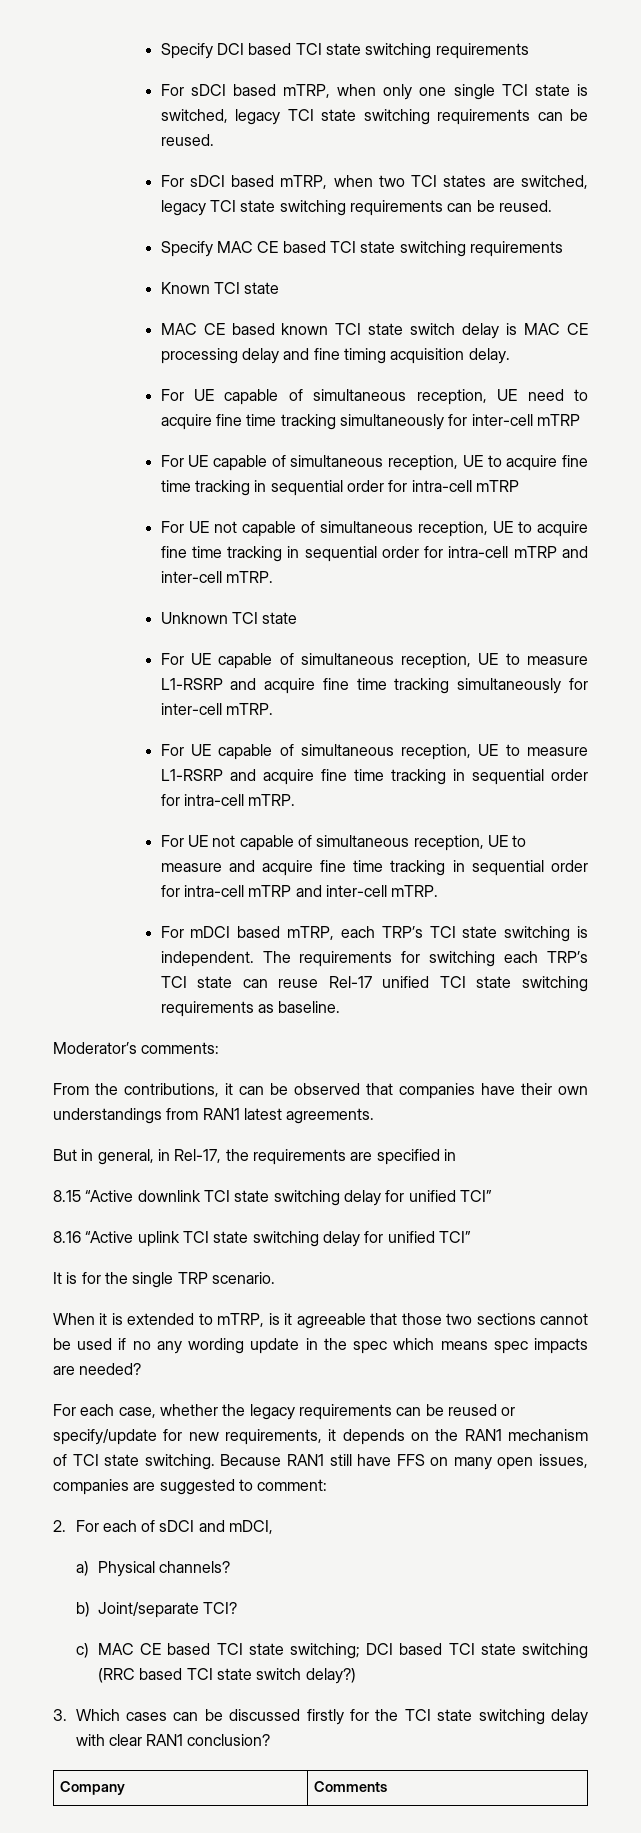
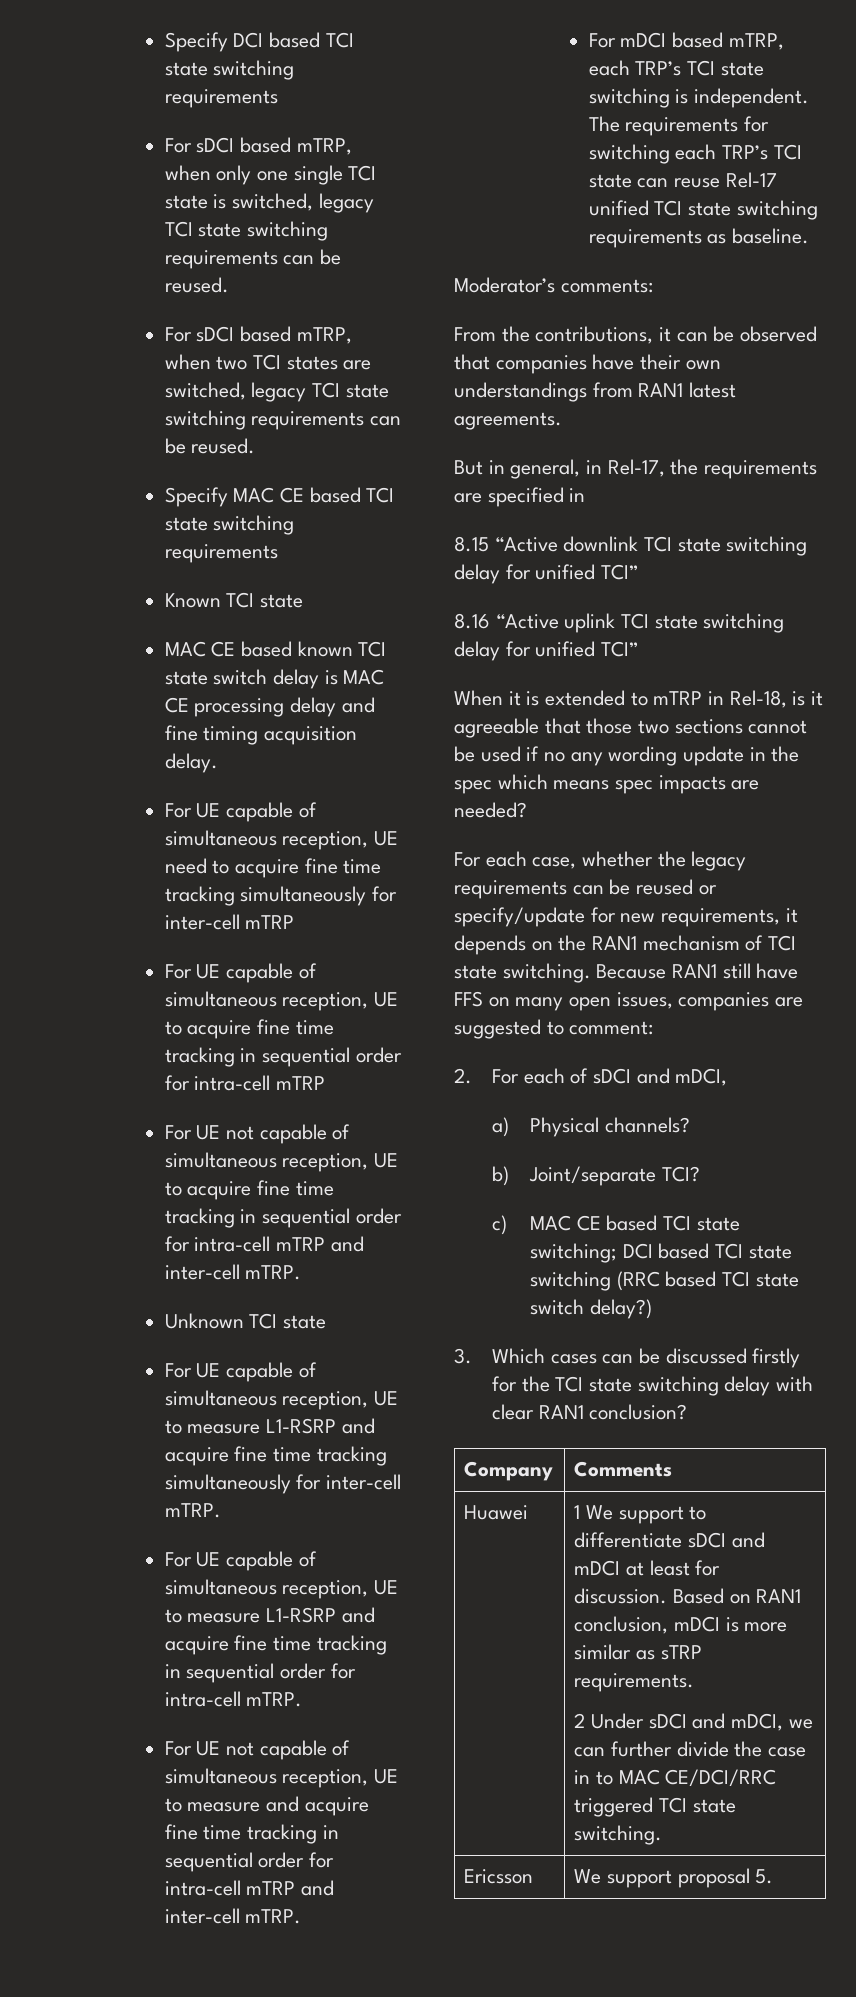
[53,1272,275,1288] // It is for the single TRP scenario. -> (639, 649) none
[217,1313,265,1327] mTRP, -> [653,690,787,708] mTRP in Rel-18,
(388, 1786) none -> [464,1505,529,1520] [574,1505,707,1524] [574,1532,765,1548] [574,1560,721,1576] [574,1588,802,1604] [574,1616,788,1634] [574,1644,702,1660] [574,1673,695,1692] [574,1713,813,1731] [574,1741,807,1757] [574,1769,777,1787] [574,1797,736,1817] [574,1825,663,1845] [464,1869,534,1884] [574,1868,774,1888] // Huawei | 1 We support to differentiate sDCI and mDCI at least for discussion. Based on RAN1 conclusion, mDCI is more similar as sTRP requirements. // 2 Under sDCI and mDCI, we can further divide the case in to MAC CE/DCI/RRC triggered TCI state switching. // Ericsson | We support proposal 5.

